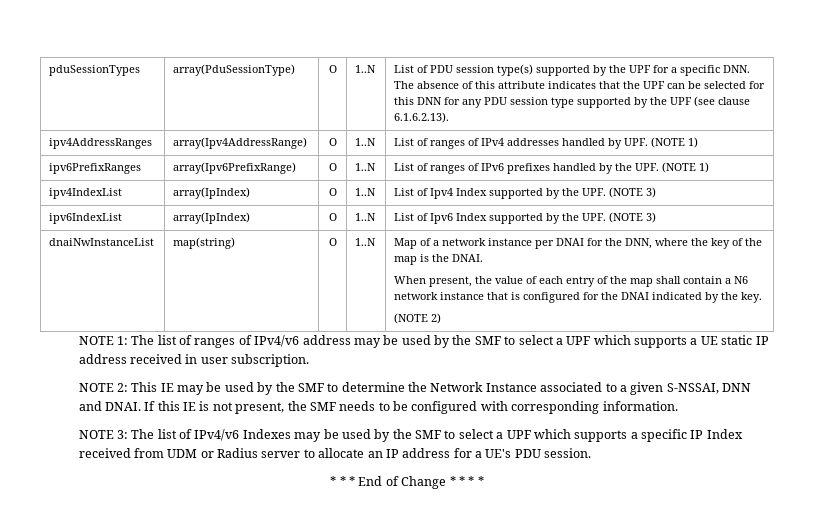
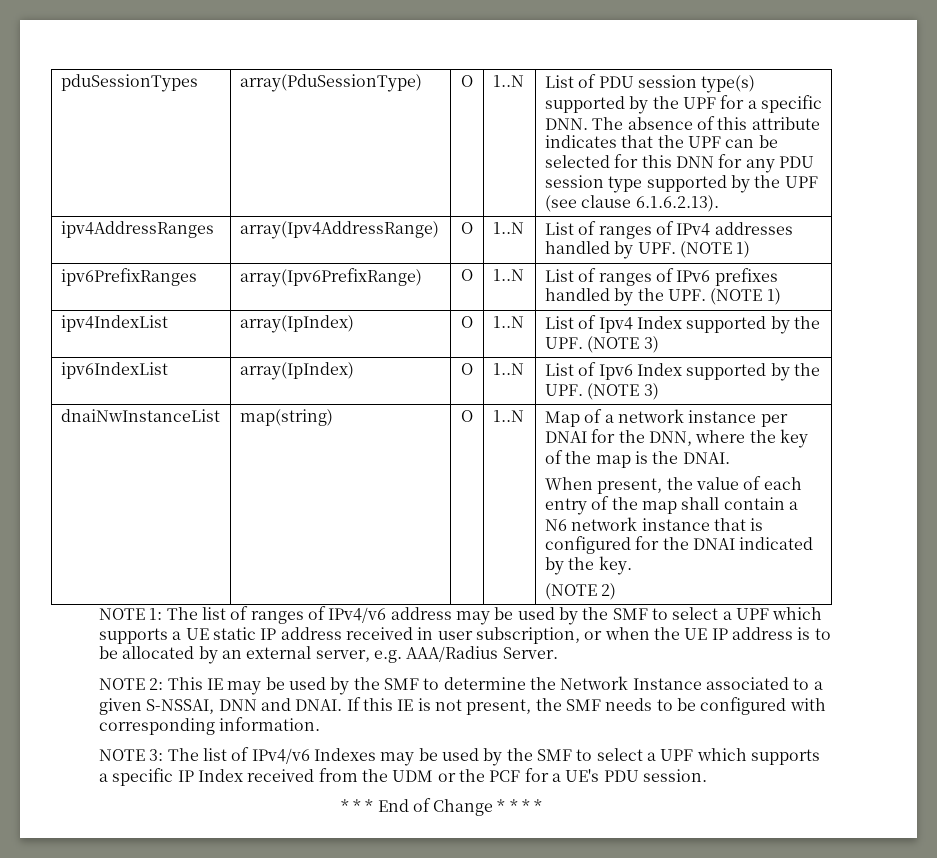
[231,354,310,367] subscription. -> [476,627,831,644] [99,646,558,664] subscription, or when the UE IP address is to be allocated by an external server, e.g. AAA/Radius Server.
(164, 453) none -> [362,769,389,782] the
[217,448,451,458] Radius server to allocate an IP address -> [459,769,521,782] the PCF

